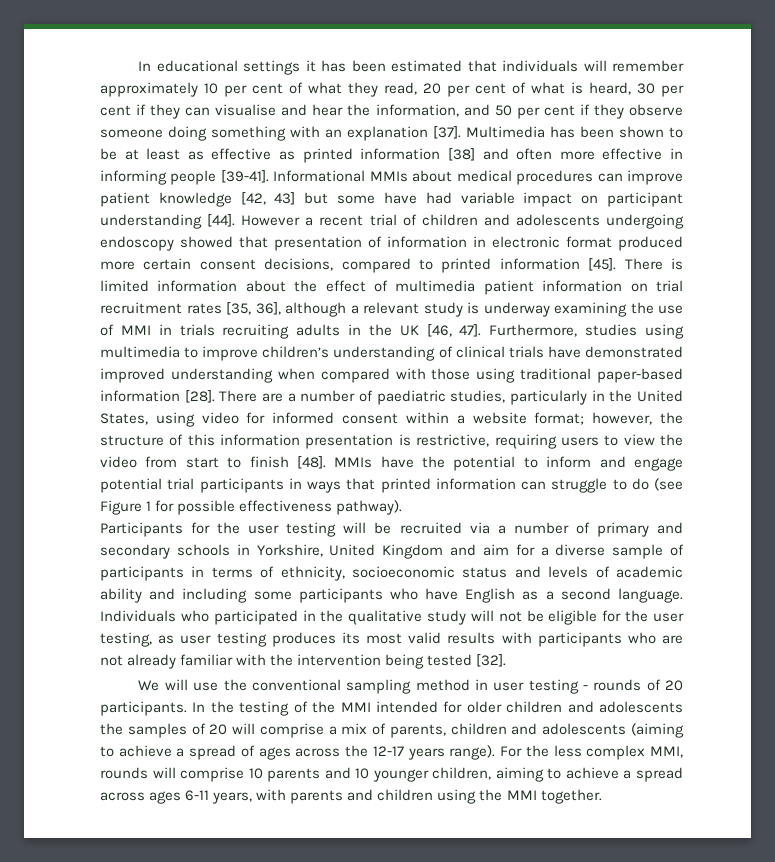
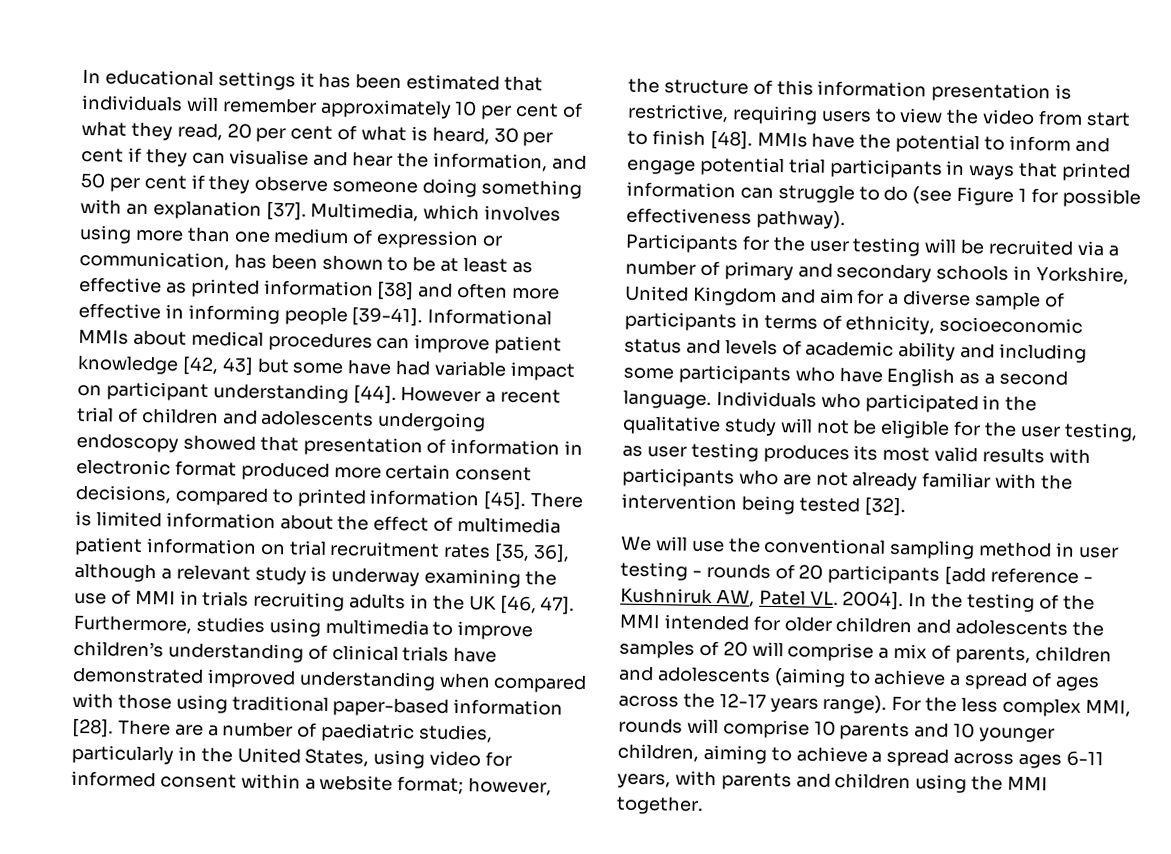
[466,126,545,138] Multimedia -> [310,202,562,222] [79,224,504,250] [79,250,230,271] Multimedia, which involves using more than one medium of expression or communication,
[100,701,187,716] participants. -> [827,564,1093,586] [620,587,905,611] participants [add reference - Kushniruk AW, Patel VL. 2004].

